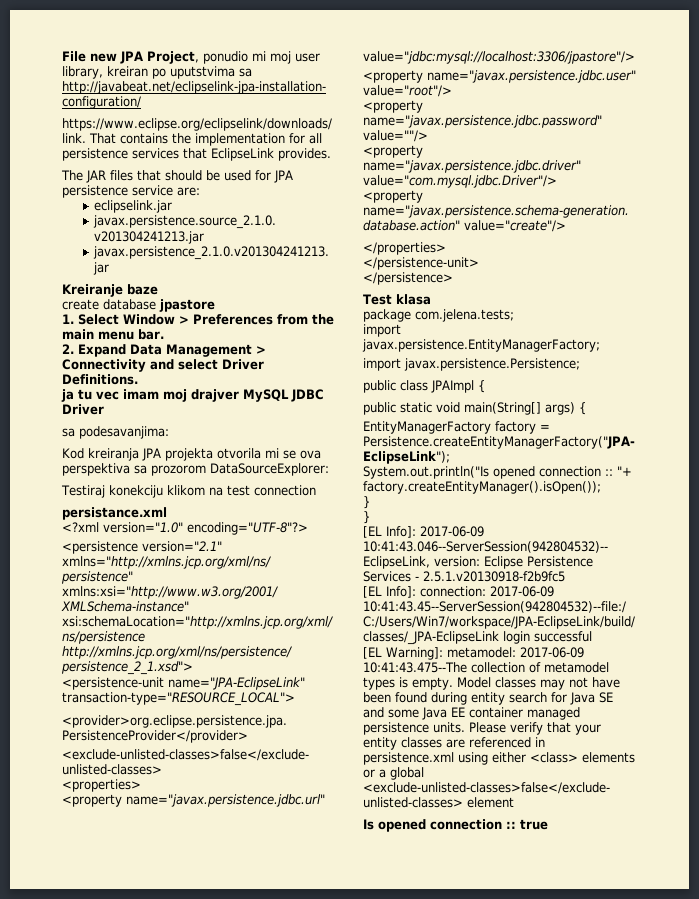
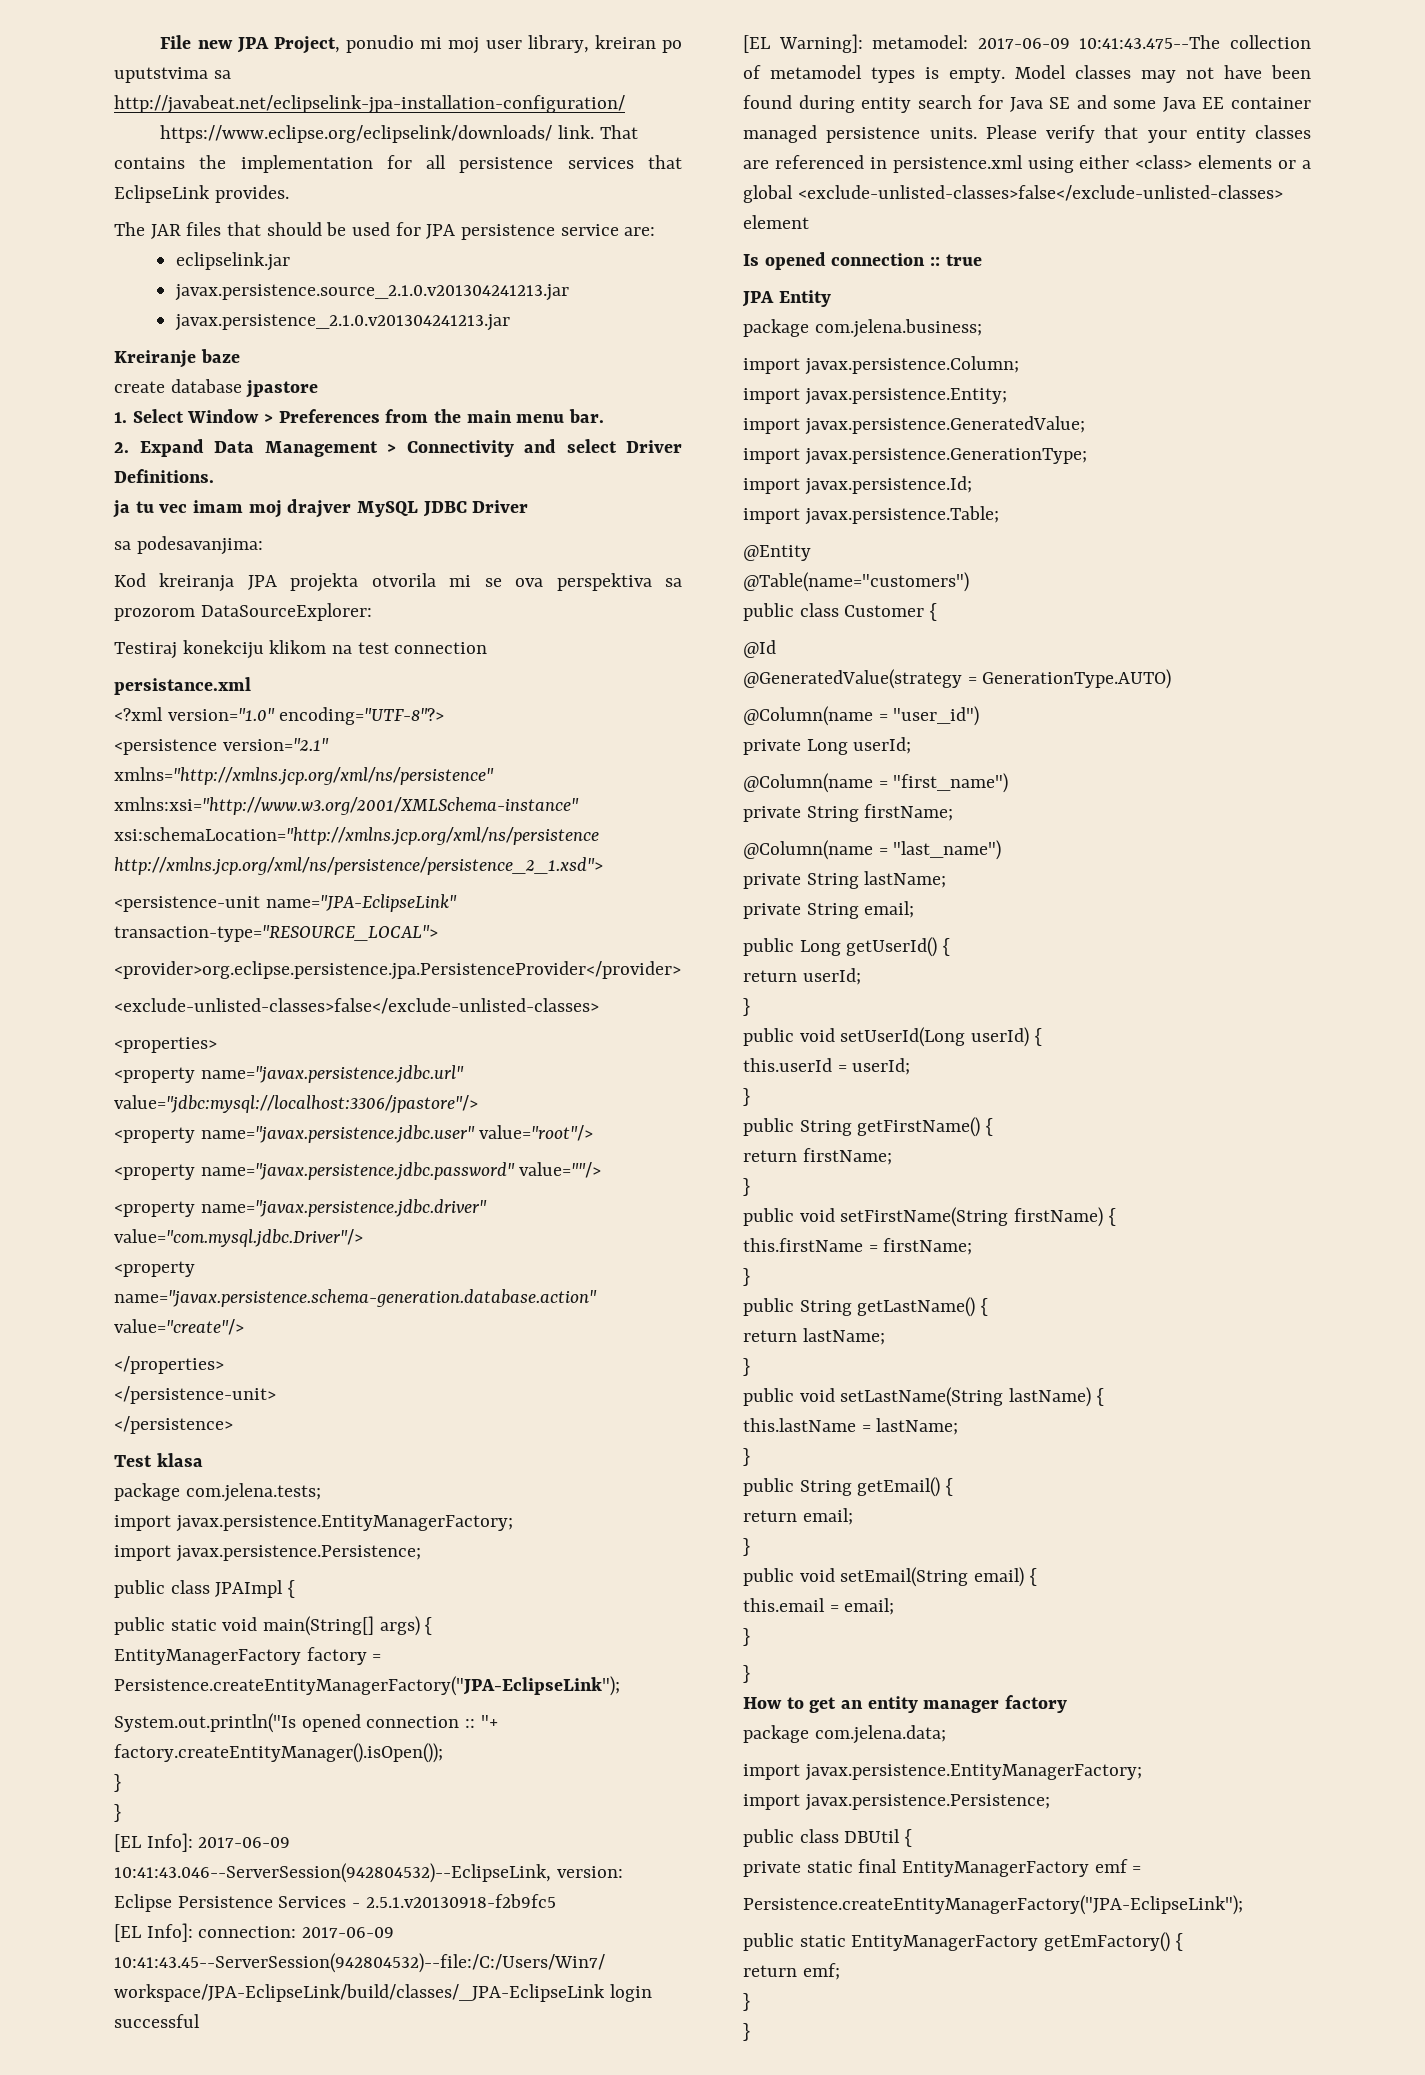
(548, 824) none -> [742,290,831,307] [743,319,982,338] [743,356,1019,375] [743,388,1007,405] [743,416,1085,435] [743,448,1087,465] [743,476,972,495] [743,506,999,525] [743,545,811,561] [743,572,969,592] [743,603,938,621] [743,640,776,658] [743,669,1172,689] [743,706,980,726] [743,737,912,755] [743,773,1009,793] [743,804,954,822] [743,840,1002,860] [743,871,947,889] [743,901,915,919] [743,937,951,957] [743,968,861,985] [743,998,750,1016] [743,1027,1042,1047] [743,1058,911,1075] [743,1088,750,1106] [743,1117,994,1137] [743,1148,892,1165] [743,1178,750,1196] [743,1207,1116,1227] [743,1238,973,1255] [743,1268,750,1286] [743,1297,989,1317] [743,1328,885,1345] [743,1358,750,1376] [743,1387,1104,1407] [743,1418,959,1435] [743,1448,750,1466] [743,1477,954,1497] [743,1508,853,1525] [743,1538,750,1556] [743,1567,1037,1587] [743,1598,895,1615] [743,1628,750,1646] [743,1665,750,1683] [743,1695,1068,1713] [743,1725,946,1744] [743,1764,1142,1781] [743,1794,1050,1811] [743,1829,913,1847] [743,1859,1142,1877] [743,1895,1243,1915] [743,1932,1183,1952] [743,1963,840,1980] [743,1993,750,2011] [743,2023,750,2041] // JPA Entity // package com.jelena.business; // import javax.persistence.Column; // import javax.persistence.Entity; // import javax.persistence.GeneratedValue; // import javax.persistence.GenerationType; // import javax.persistence.Id; // import javax.persistence.Table; // @Entity // @Table(name="customers") // public class Customer { // @Id // @GeneratedValue(strategy = GenerationType.AUTO) // @Column(name = "user_id") // private Long userId; // @Column(name = "first_name") // private String firstName; // @Column(name = "last_name") // private String lastName; // private String email; // public Long getUserId() { // return userId; // } // public void setUserId(Long userId) { // this.userId = userId; // } // public String getFirstName() { // return firstName; // } // public void setFirstName(String firstName) { // this.firstName = firstName; // } // public String getLastName() { // return lastName; // } // public void setLastName(String lastName) { // this.lastName = lastName; // } // public String getEmail() { // return email; // } // public void setEmail(String email) { // this.email = email; // } // } // How to get an entity manager factory // package com.jelena.data; // import javax.persistence.EntityManagerFactory; // import javax.persistence.Persistence; // public class DBUtil { // private static final EntityManagerFactory emf = // Persistence.createEntityManagerFactory("JPA-EclipseLink"); // public static EntityManagerFactory getEmFactory() { // return emf; // } // }

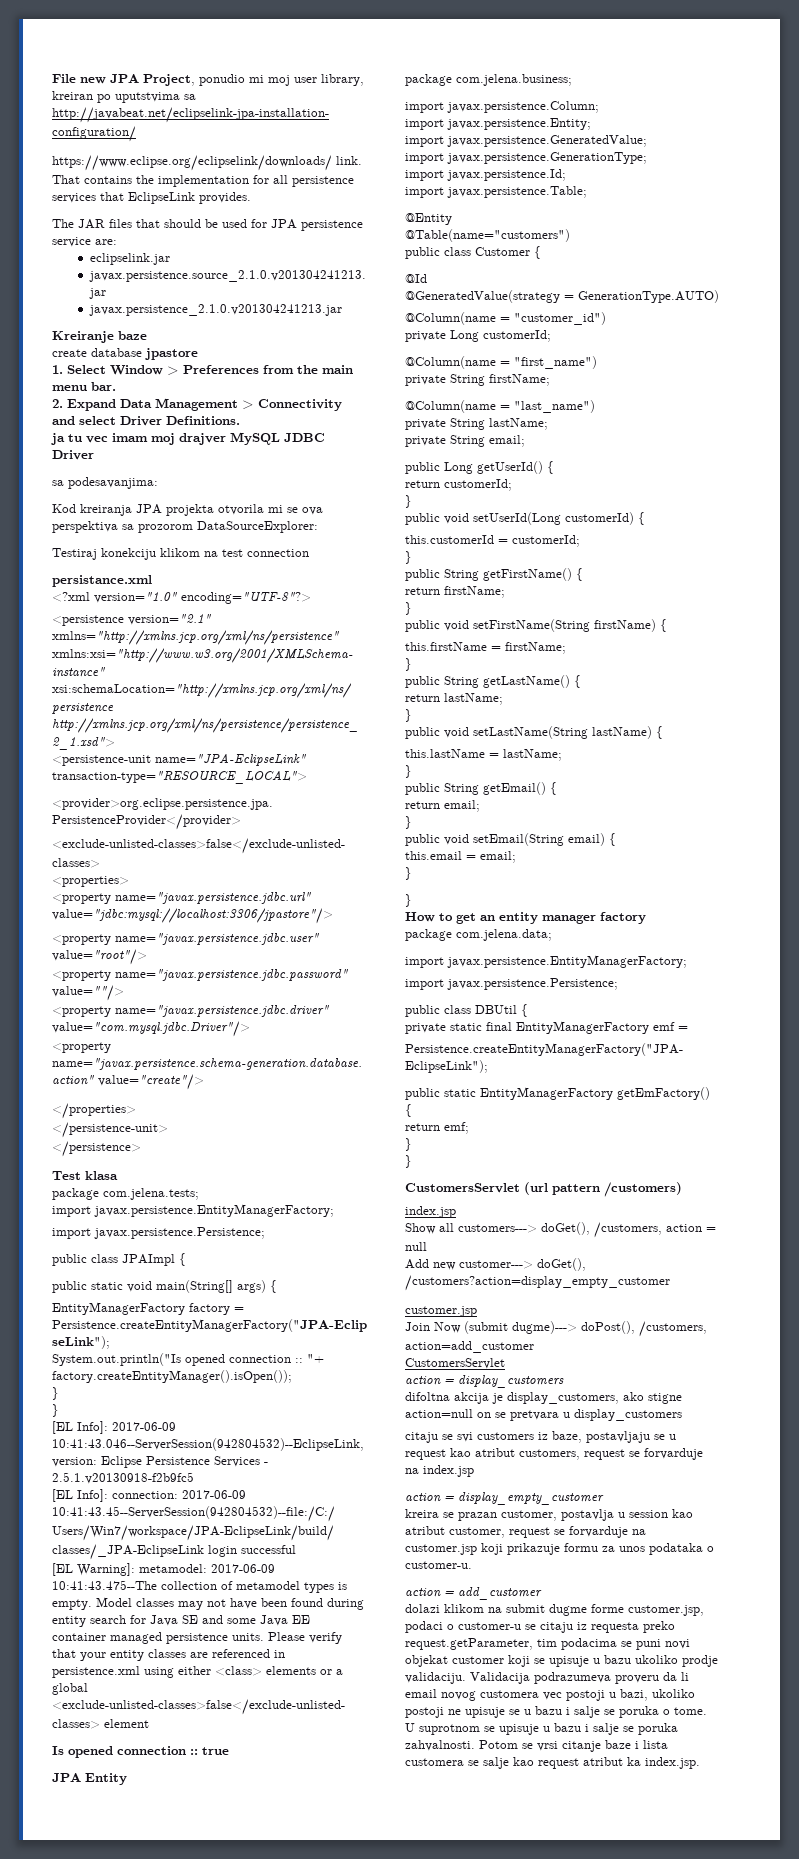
[893,706,980,726] "user_id") -> [514,312,606,325] "customer_id")
[853,737,912,754] userId; -> [483,330,551,342] customerId;
[802,968,861,985] userId; -> [444,479,512,491] customerId;
[971,1027,1042,1047] [743,1058,911,1075] userId) { // this.userId = userId; -> [565,512,645,525] [405,535,580,547] customerId) { // this.customerId = customerId;
(750, 2032) none -> [405,1182,682,1197] [405,1206,456,1218] [405,1222,716,1238] [405,1242,427,1251] [405,1258,586,1271] [405,1275,670,1291] [405,1306,477,1317] [405,1321,707,1337] [405,1341,534,1353] [405,1358,505,1369] [405,1375,564,1388] [405,1392,682,1404] [405,1409,682,1421] [405,1431,676,1443] [405,1448,703,1460] [405,1465,474,1477] [405,1492,604,1505] [405,1509,693,1521] [405,1526,646,1538] [405,1543,714,1555] [405,1561,472,1569] [405,1587,542,1600] [405,1604,704,1616] [405,1621,675,1633] [405,1638,690,1650] [405,1655,718,1667] [405,1672,689,1684] [405,1689,695,1701] [405,1706,707,1718] [405,1723,678,1735] [405,1740,668,1752] [405,1757,700,1769] // CustomersServlet (url pattern /customers) // index.jsp // Show all customers---> doGet(), /customers, action = null // Add new customer---> doGet(), /customers?action=display_empty_customer // customer.jsp // Join Now (submit dugme)---> doPost(), /customers, action=add_customer // CustomersServlet // action = display_customers // difoltna akcija je display_customers, ako stigne action=null on se pretvara u display_customers // citaju se svi customers iz baze, postavljaju se u request kao atribut customers, request se forvarduje na index.jsp // action = display_empty_customer // kreira se prazan customer, postavlja u session kao atribut customer, request se forvarduje na customer.jsp koji prikazuje formu za unos podataka o customer-u. // action = add_customer // dolazi klikom na submit dugme forme customer.jsp, podaci o customer-u se citaju iz requesta preko request.getParameter, tim podacima se puni novi objekat customer koji se upisuje u bazu ukoliko prodje validaciju. Validacija podrazumeva proveru da li email novog customera vec postoji u bazi, ukoliko postoji ne upisuje se u bazu i salje se poruka o tome. U suprotnom se upisuje u bazu i salje se poruka zahvalnosti. Potom se vrsi citanje baze i lista customera se salje kao request atribut ka index.jsp.

